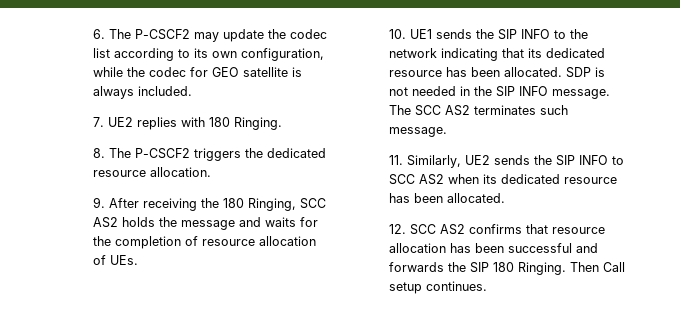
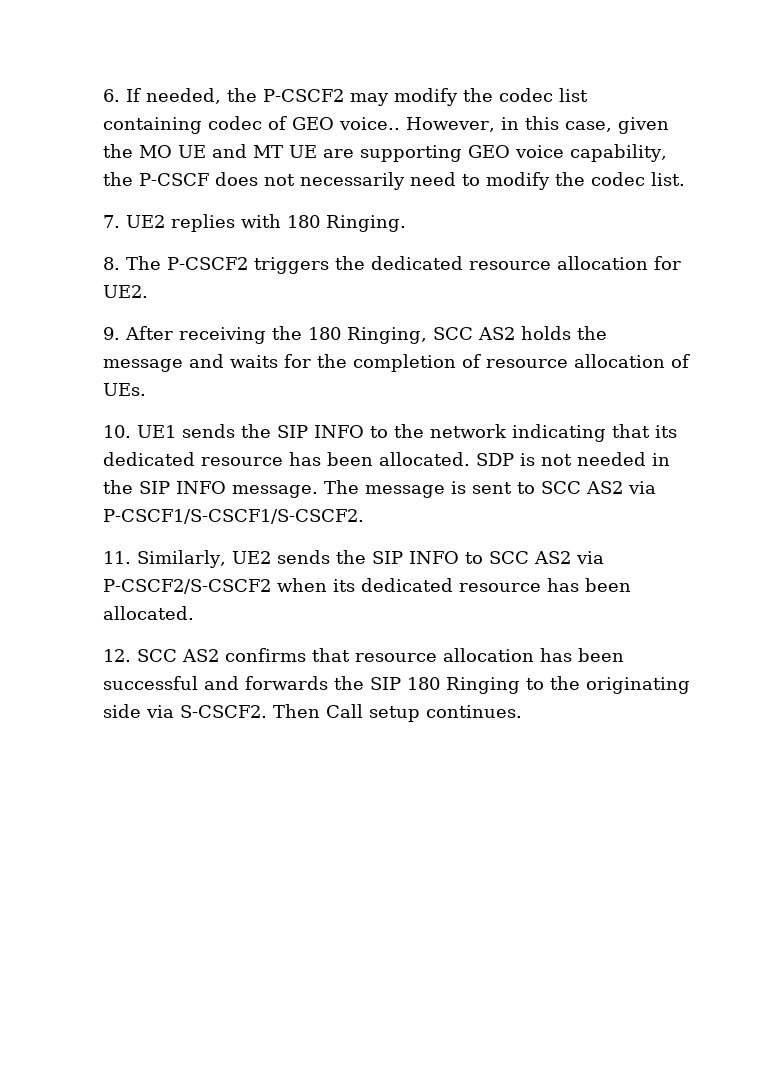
[108,29,131,39] The -> [125,88,257,104] If needed, the
[222,29,264,42] update -> [393,88,458,106] modify
[113,48,324,61] [92,67,302,77] [92,86,192,99] according to its own configuration, while the codec for GEO satellite is always included. -> [102,116,669,134] [102,144,667,162] [102,172,685,190] containing codec of GEO voice.. However, in this case, given the MO UE and MT UE are supporting GEO voice capability, the P-CSCF does not necessarily need to modify the codec list.
[149,167,211,177] allocation. -> [556,256,681,270] [102,285,148,298] allocation for UE2.
[414,105,568,116] [388,127,447,137] SCC AS2 terminates such message. -> [364,481,656,498] [102,509,364,524] message is sent to SCC AS2 via P-CSCF1/S-CSCF1/S-CSCF2.
(444, 179) none -> [575,551,604,564] [102,579,271,594] via P-CSCF2/S-CSCF2
[517,262,566,275] Ringing. -> [445,676,690,694] [102,704,267,718] Ringing to the originating side via S-CSCF2.

